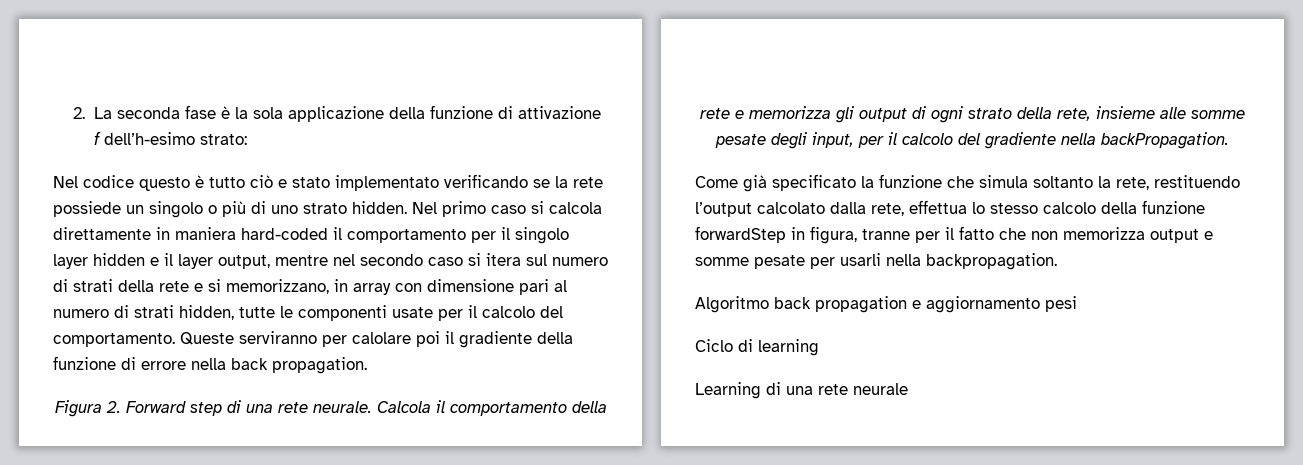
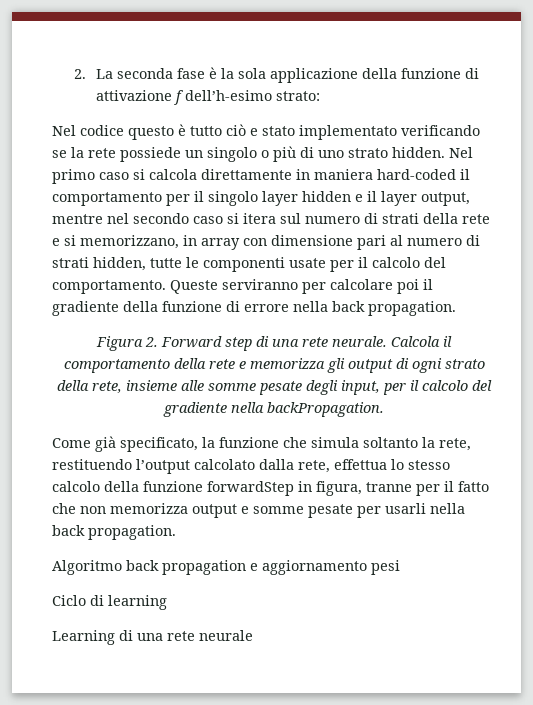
[352,332,411,344] calolare -> [330,279,393,290] calcolare
[772,174,856,191] specificato -> [120,437,198,452] specificato,
[926,253,1057,270] backpropagation. -> [52,525,176,540] back propagation.

